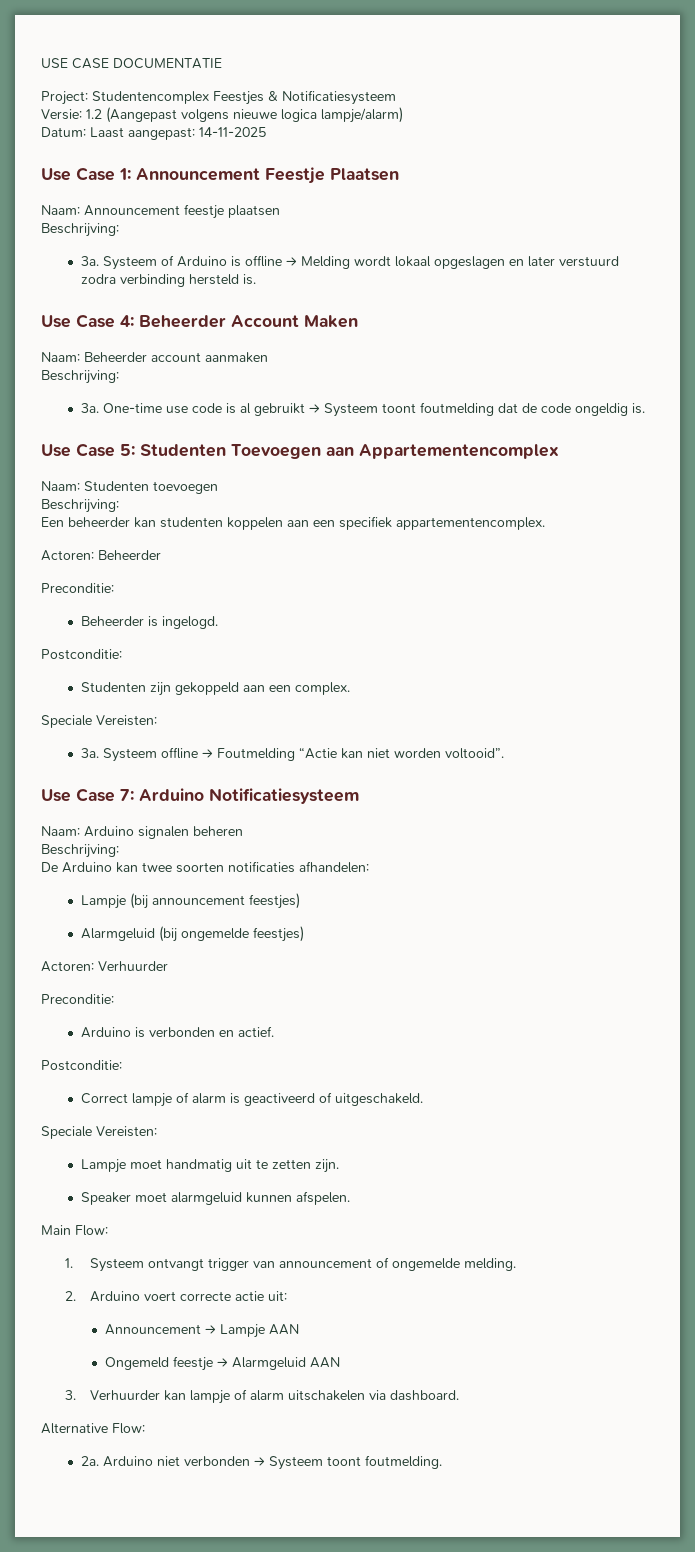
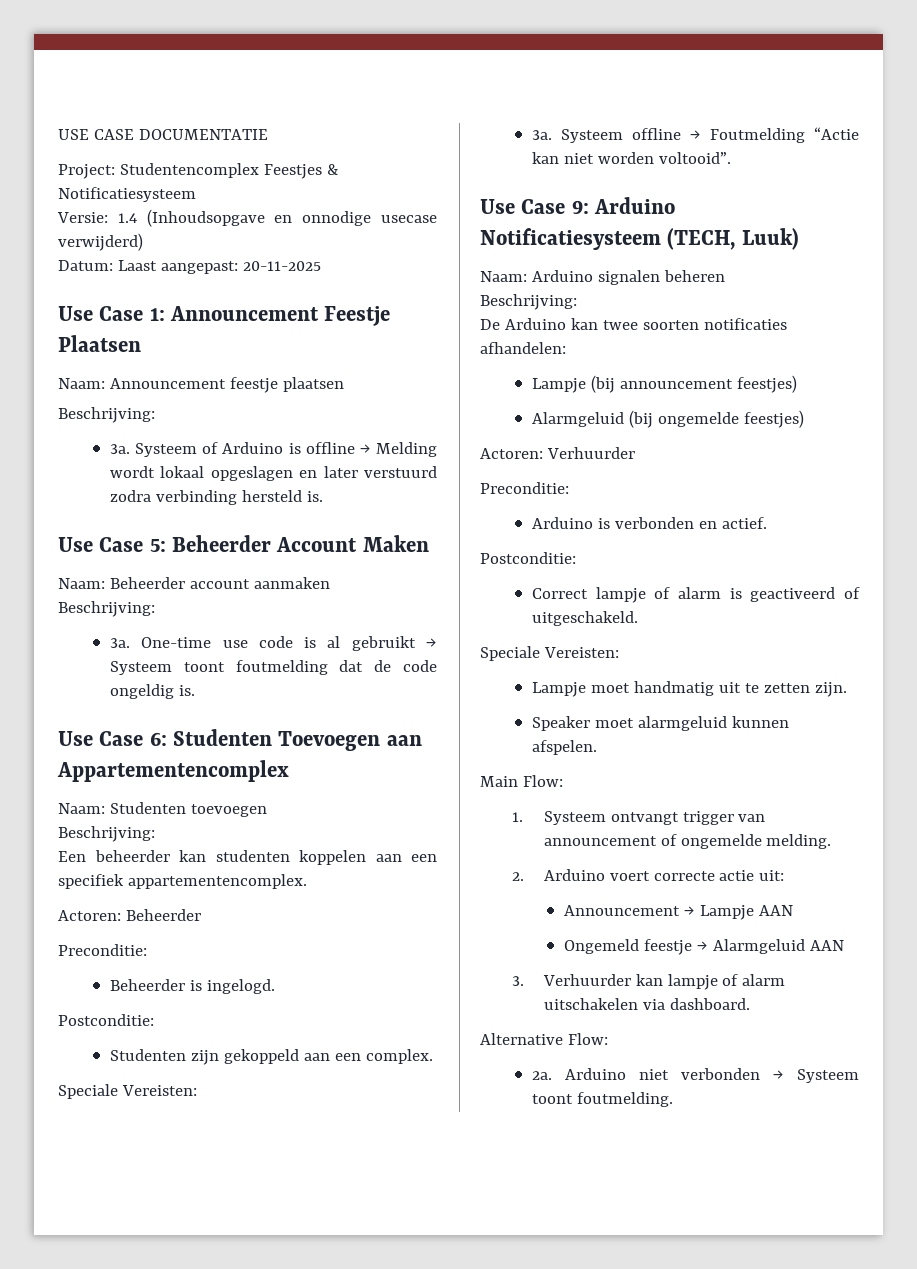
[86,107,403,123] 1.2 (Aangepast volgens nieuwe logica lampje/alarm) -> [117,209,437,227] [58,233,143,251] 1.4 (Inhoudsopgave en onnodige usecase verwijderd)
[199,127,266,137] 14-11-2025 -> [242,261,321,271] 20-11-2025
[120,315,134,327] 4: -> [149,539,166,552] 5:
[120,444,135,456] 5: -> [149,732,167,746] 6:
[120,789,134,801] 7: -> [571,200,589,214] 9:
(359, 796) none -> [667,228,799,250] (TECH, Luuk)

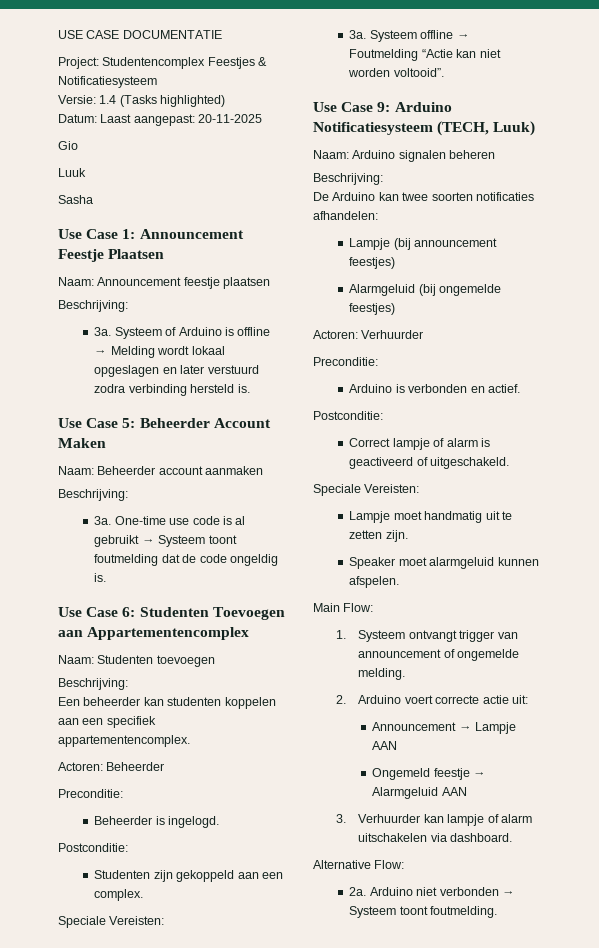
[146,209,437,227] [58,233,143,251] (Inhoudsopgave en onnodige usecase verwijderd) -> [119,95,226,107] (Tasks highlighted)
(321, 266) none -> [58,141,78,150] [58,168,86,177] [58,195,93,204] // Gio // Luuk // Sasha

